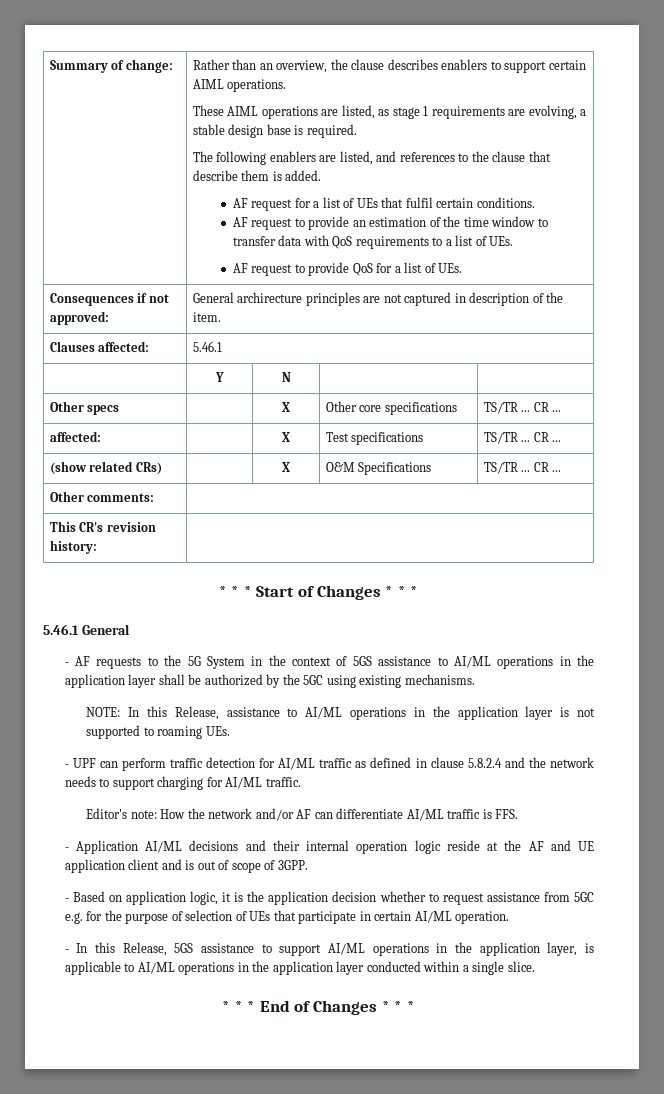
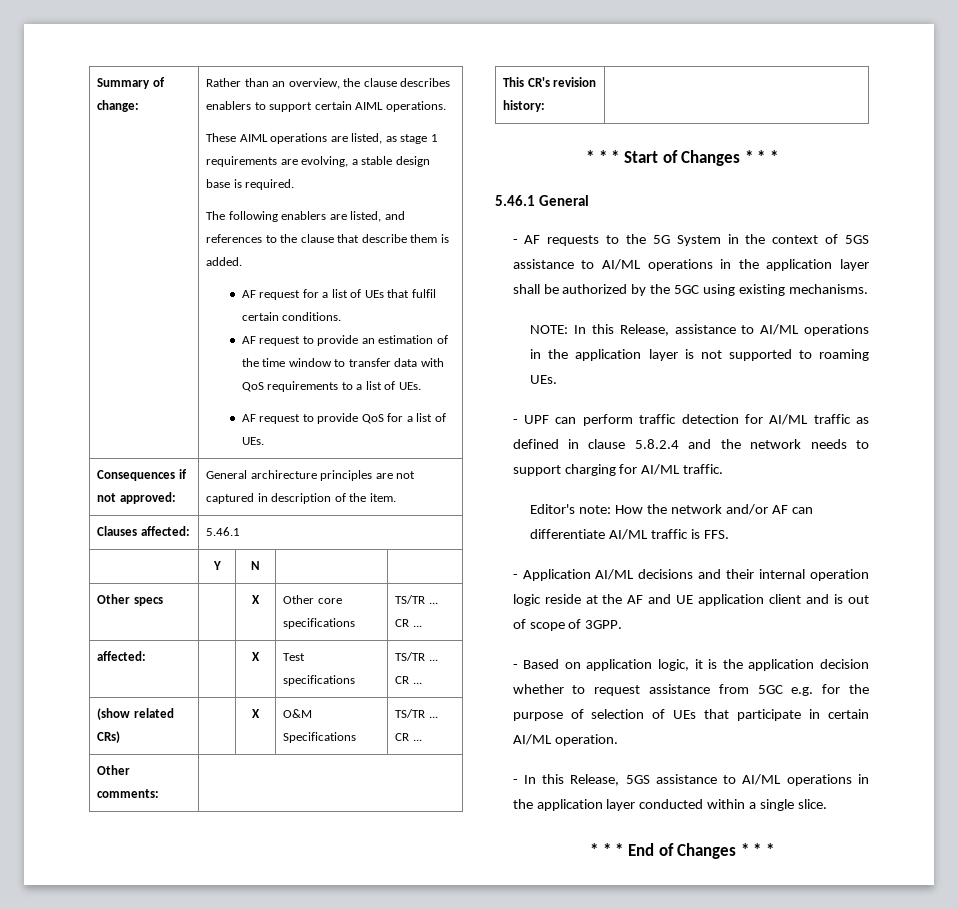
[279,942,595,956] [64,961,135,975] support AI/ML operations in the application layer, is applicable to -> (737, 779) none

